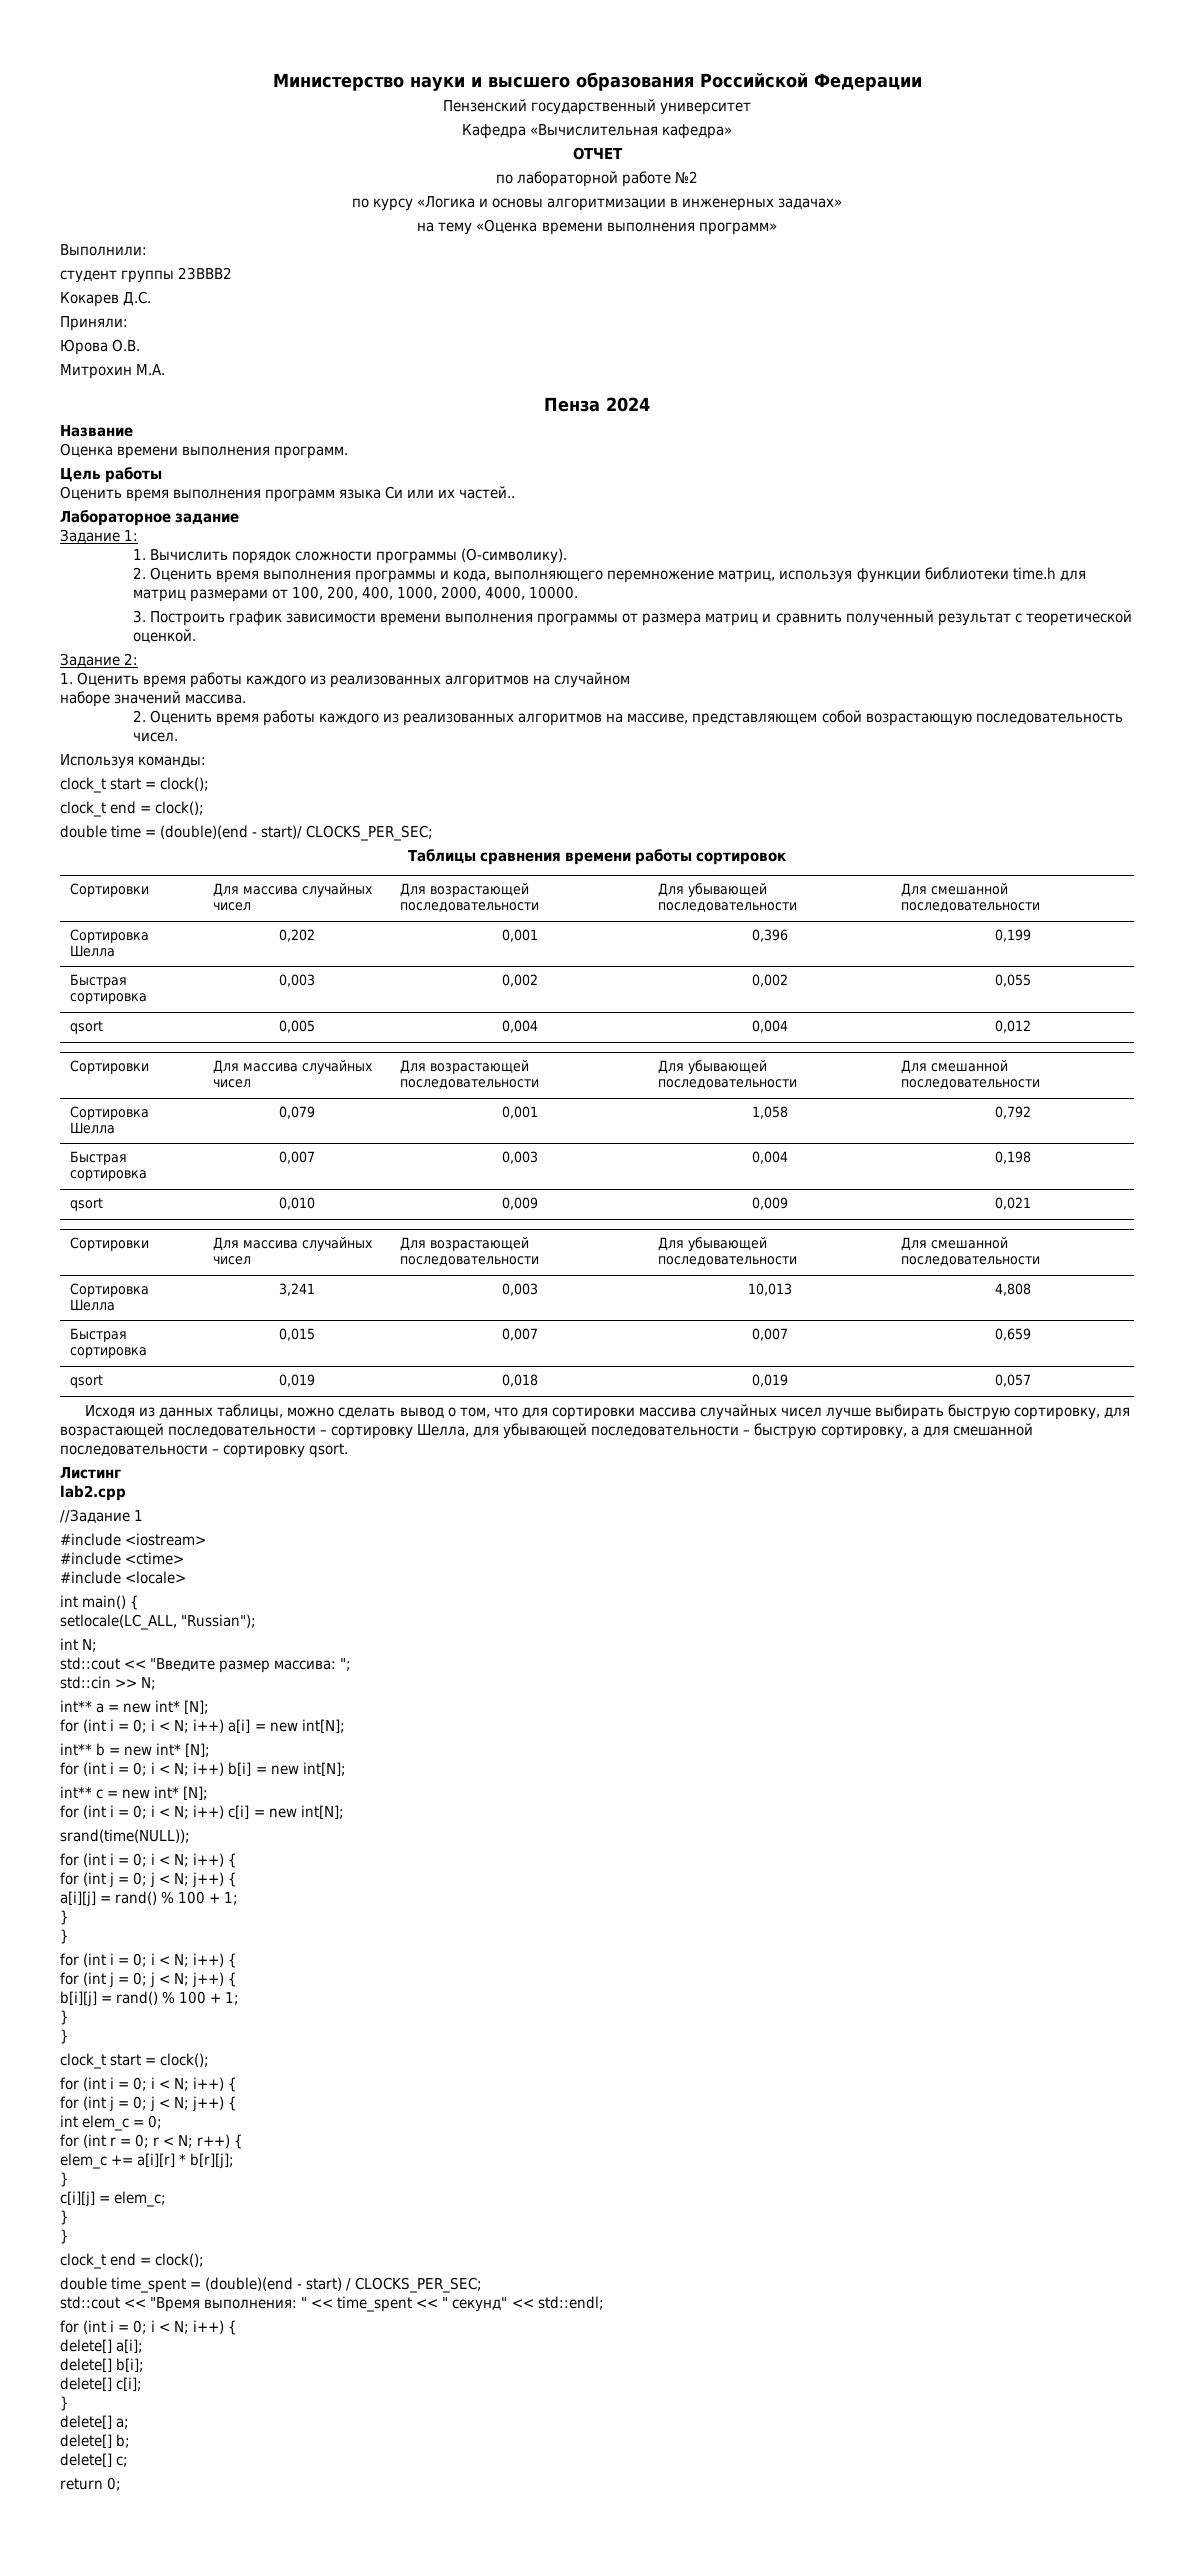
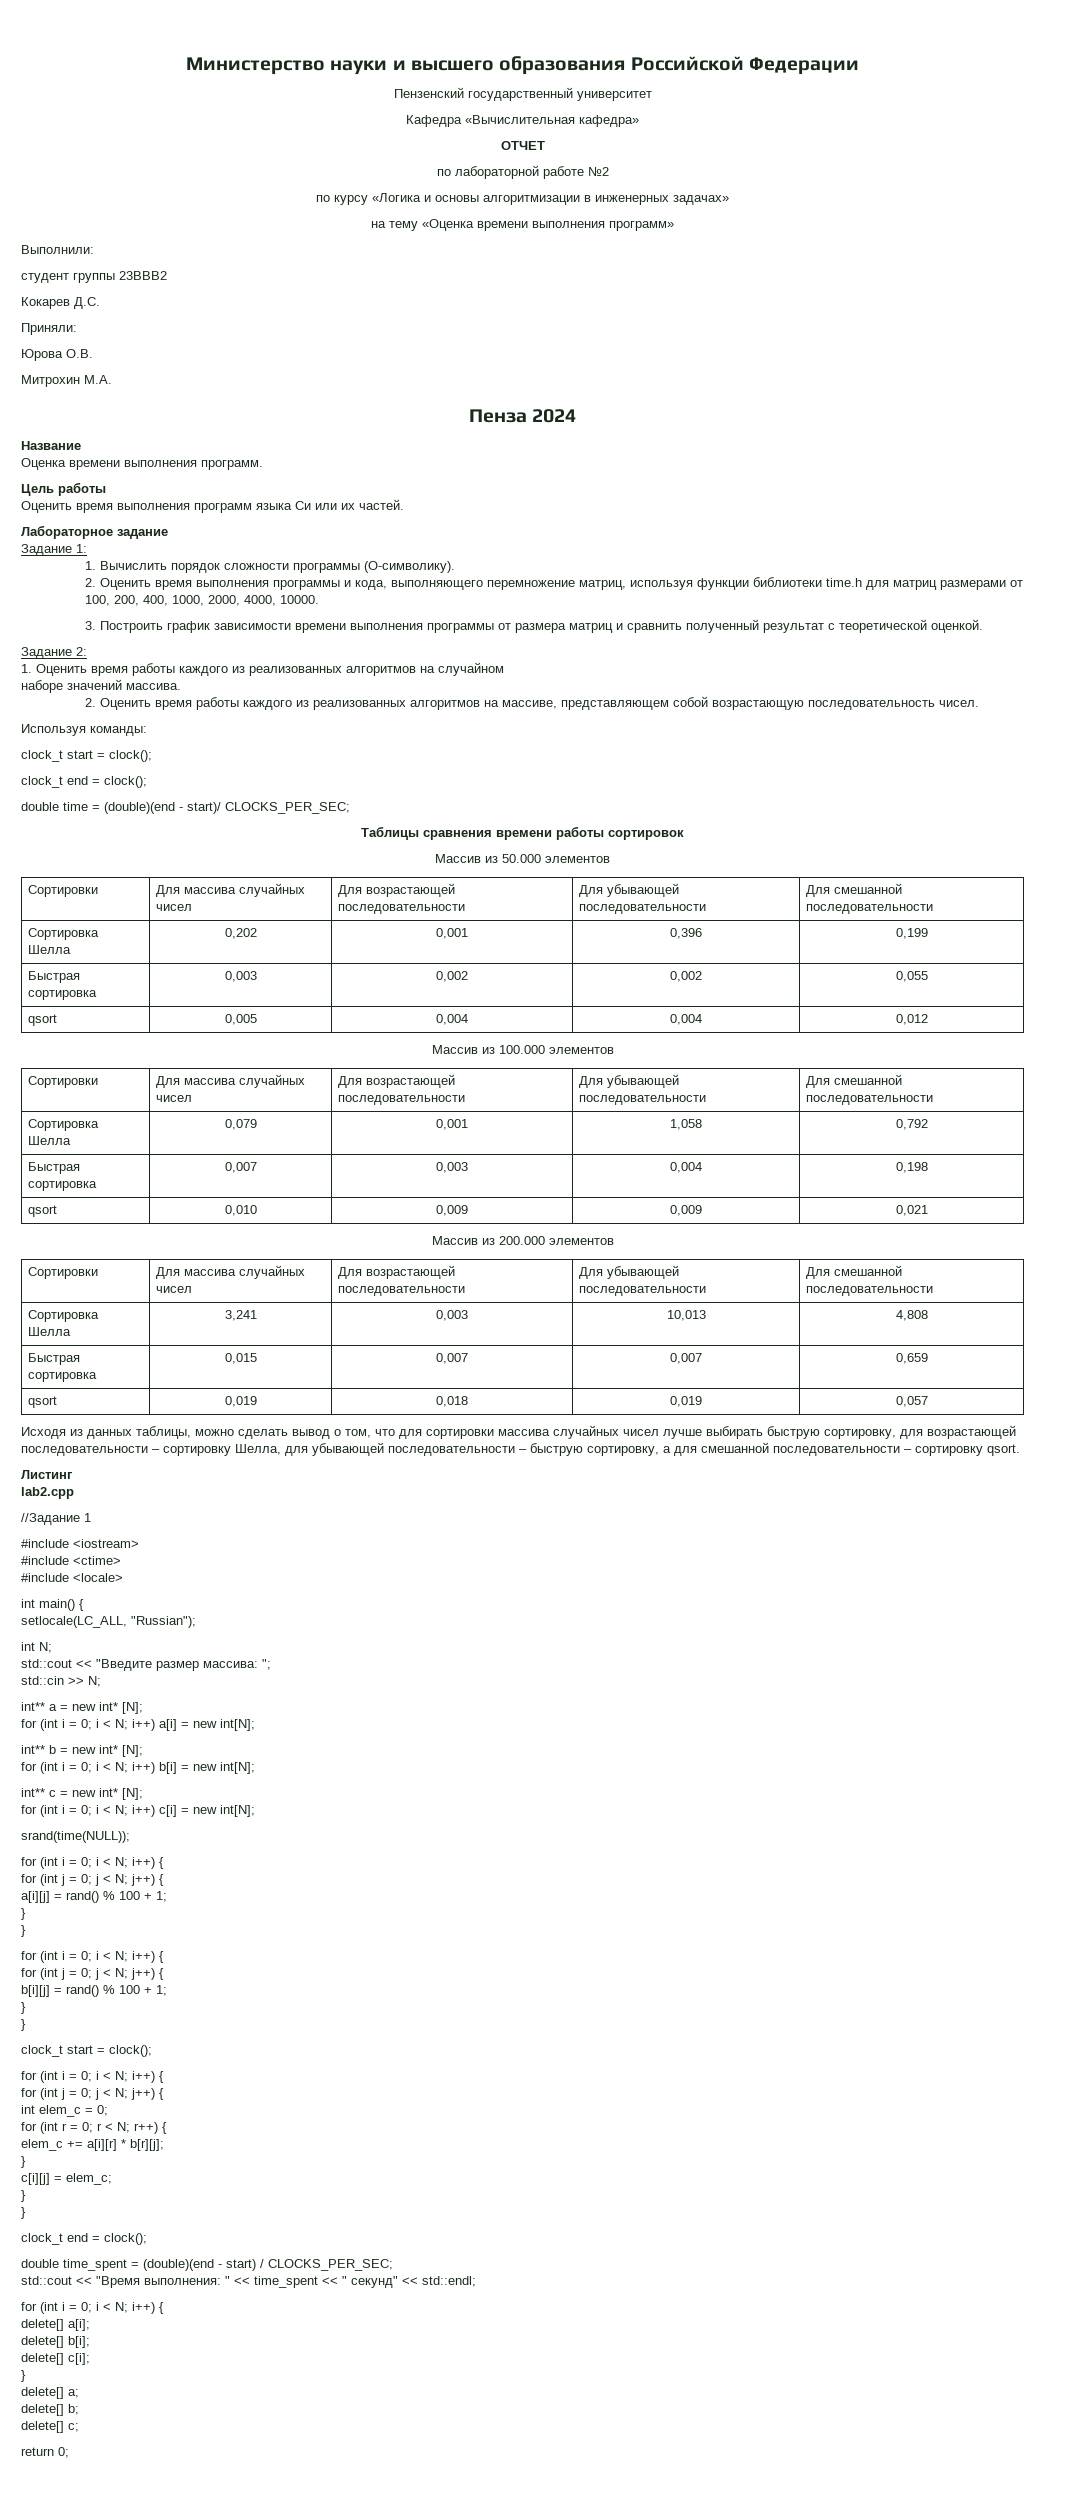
[459,486,516,499] частей.. -> [359,499,404,510] частей.
(787, 858) none -> [435,854,610,863] // Массив из 50.000 элементов
(1031, 1026) none -> [431,1045,614,1054] // Массив из 100.000 элементов
(1031, 1203) none -> [431,1236,614,1245] // Массив из 200.000 элементов

